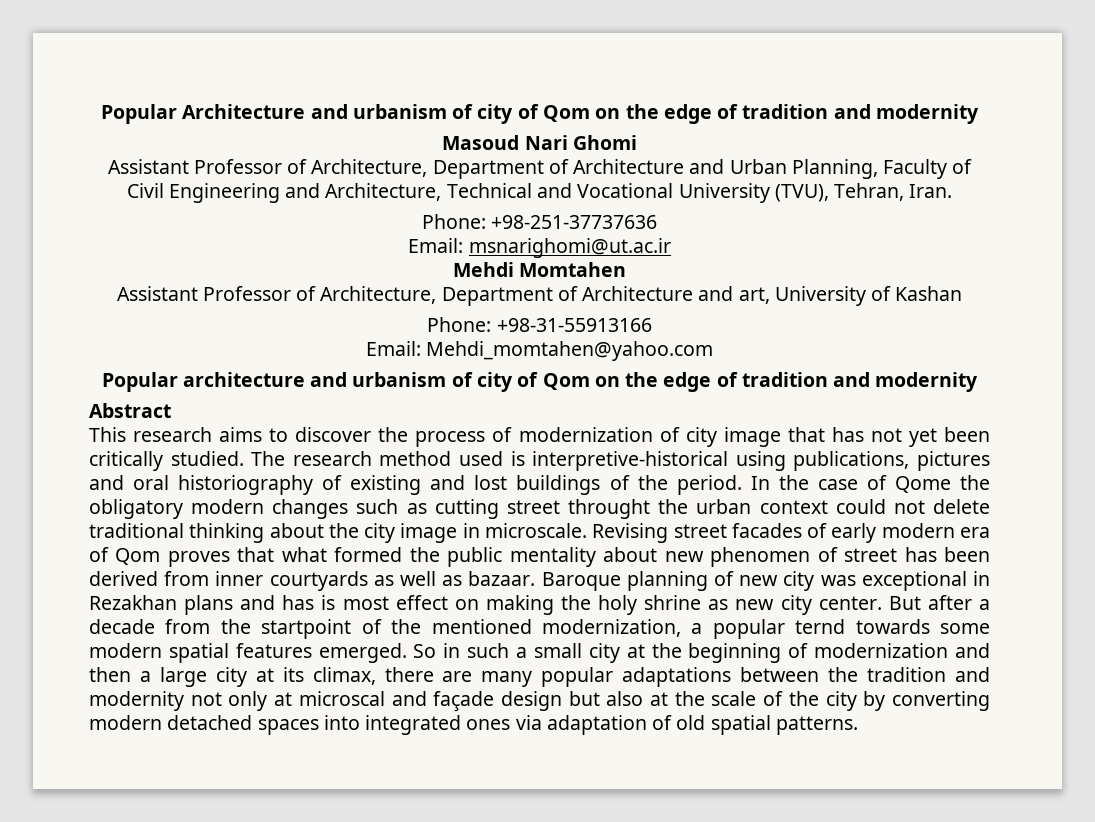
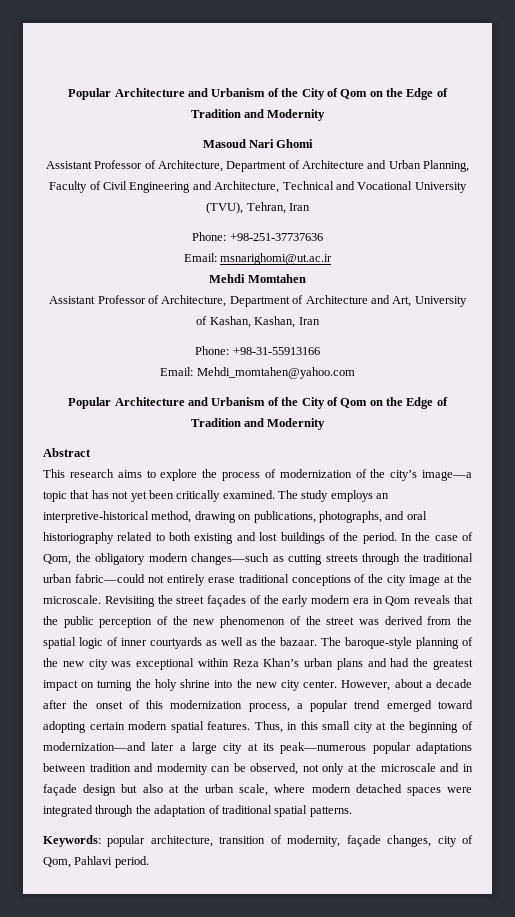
[101,104,979,124] Popular Architecture and urbanism of city of Qom on the edge of tradition and modernity -> [68,88,448,100] [190,109,326,121] Popular Architecture and Urbanism of the City of Qom on the Edge of Tradition and Modernity
[909,184,953,198] Iran. -> [288,203,310,211] Iran
[738,287,770,304] art, -> [392,296,412,307] Art,
[895,286,963,301] Kashan -> [209,316,320,328] Kashan, Kashan, Iran
[182,372,979,392] architecture and urbanism of city of Qom on the edge of tradition and modernity -> [114,397,448,409] [190,418,326,430] Architecture and Urbanism of the City of Qom on the Edge of Tradition and Modernity
[295,427,372,442] discover -> [160,469,198,481] explore
[685,427,781,447] city image -> [370,469,472,481] [43,491,67,502] the city’s image—a topic
[170,451,991,471] [89,475,343,495] studied. The research method used is interpretive-historical using publications, pictures and oral historiography of -> [222,490,390,502] [43,511,427,523] [43,532,192,544] examined. The study employs an interpretive-historical method, drawing on publications, photographs, and oral historiography related to both
[894,476,951,493] Qome -> [43,554,71,565] Qom,
[272,499,990,519] [89,523,991,543] [89,547,991,567] [89,571,210,586] changes such as cutting street throught the urban context could not delete traditional thinking about the city image in microscale. Revising street facades of early modern era of Qom proves that what formed the public mentality about new phenomen of street has been derived from -> [191,553,473,565] [43,574,473,586] [43,595,474,607] [43,616,472,628] [43,637,118,649] changes—such as cutting streets through the traditional urban fabric—could not entirely erase traditional conceptions of the city image at the microscale. Revisiting the street façades of the early modern era in Qom reveals that the public perception of the new phenomenon of the street was derived from the spatial logic of
[468,571,621,591] bazaar. Baroque -> [261,637,412,649] the bazaar. The baroque-style
(734, 578) none -> [43,658,58,667] the
[973,571,991,586] [89,595,554,615] in Rezakhan plans and has is most effect on making -> [197,658,474,670] [43,680,133,691] within Reza Khan’s urban plans and had the greatest impact on turning
[708,599,729,610] as -> [214,679,252,688] into the
[888,595,990,610] [89,619,990,639] [89,643,528,663] But after a decade from the startpoint of the mentioned modernization, a popular ternd towards some modern spatial features emerged. So in such a -> [341,679,473,691] [43,700,473,712] [43,721,318,733] However, about a decade after the onset of this modernization process, a popular trend emerged toward adopting certain modern spatial features. Thus, in this
[814,643,991,658] [89,667,131,682] modernization and then -> [43,742,175,751] modernization—and later
[312,667,533,687] climax, there are many -> [280,742,367,754] peak—numerous
[828,667,990,682] [89,691,427,711] the tradition and modernity not only at microscal and -> [89,763,474,775] tradition and modernity can be observed, not only at the microscale and in
[711,691,991,711] [89,715,542,735] scale of the city by converting modern detached spaces into integrated ones via -> [205,784,473,796] [43,805,151,817] urban scale, where modern detached spaces were integrated through the
[676,715,706,730] old -> [221,805,272,814] traditional
(858, 725) none -> [43,835,474,847] [43,856,149,868] // Keywords: popular architecture, transition of modernity, façade changes, city of Qom, Pahlavi period.

